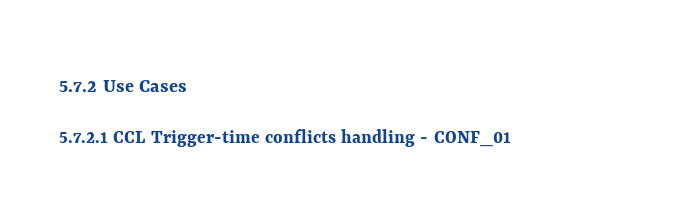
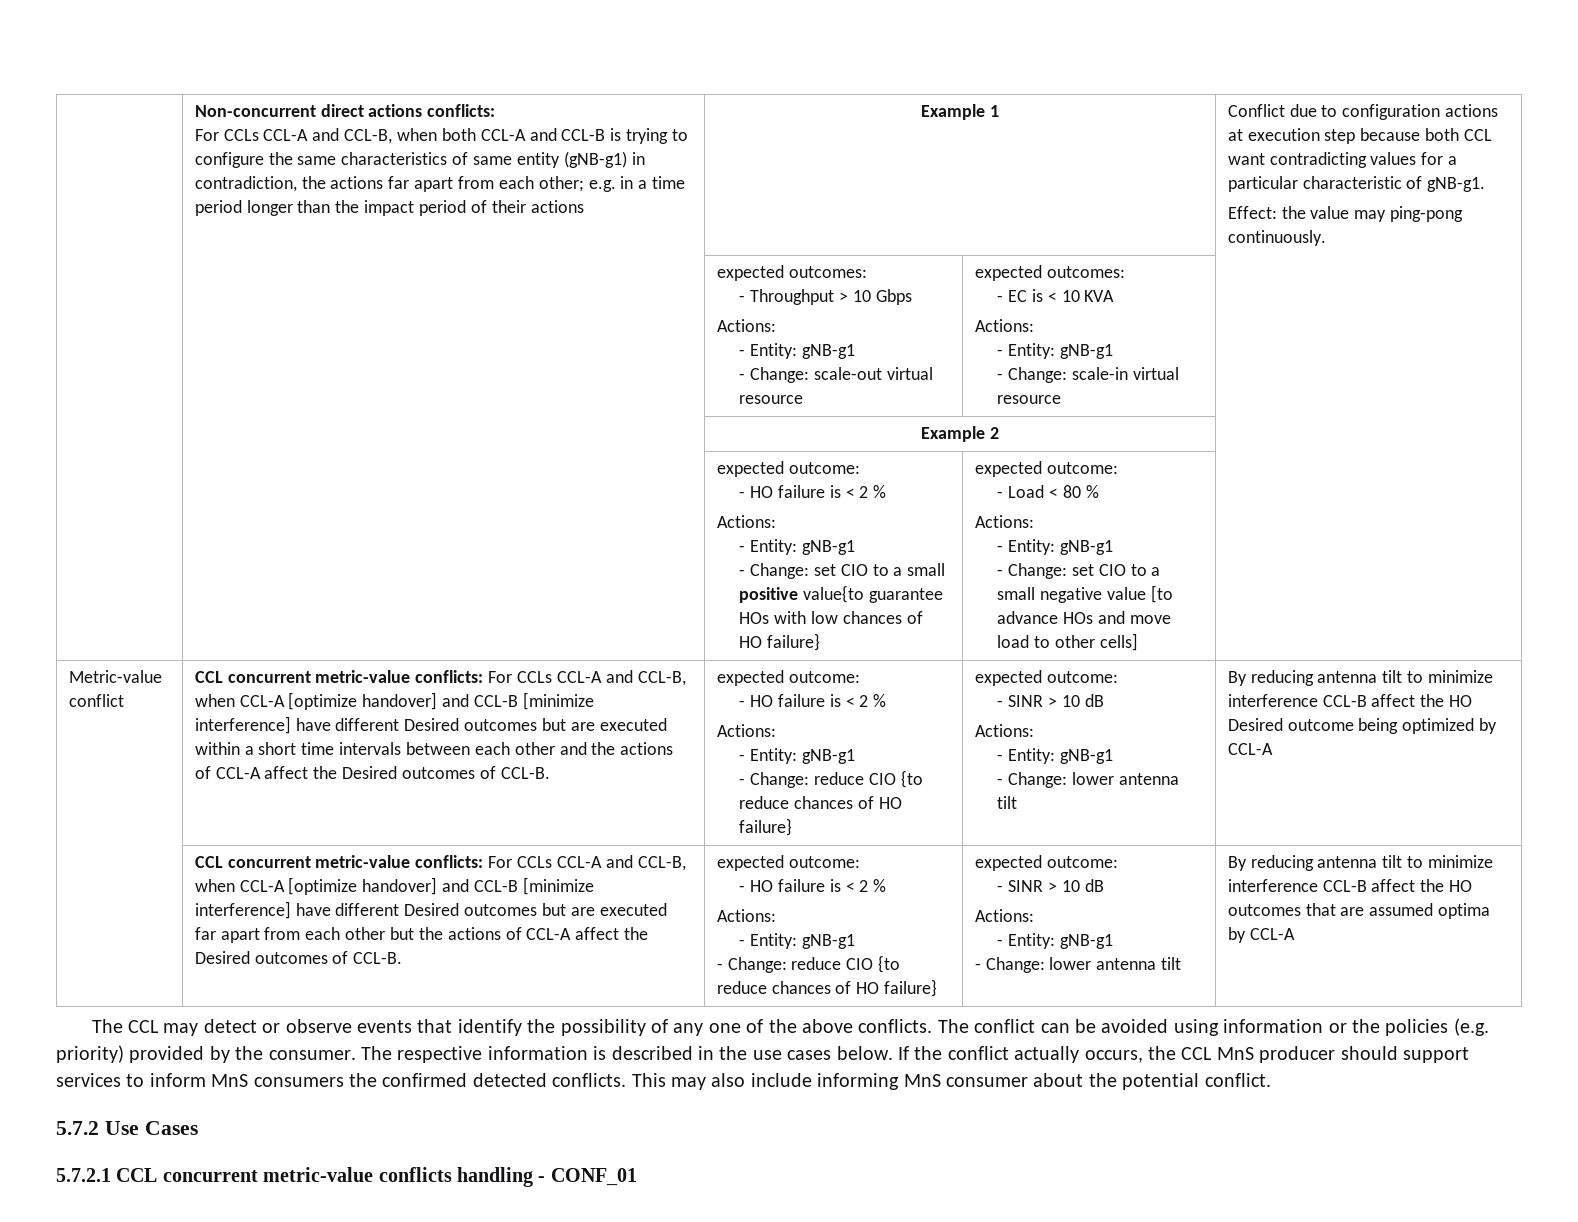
(59, 86) none -> [194,104,496,117] [194,128,689,144] [194,151,645,168] [194,176,686,192] [194,200,584,216] [921,104,999,120] [1227,104,1499,120] [1227,128,1493,144] [1227,152,1458,168] [1227,176,1486,192] [1227,206,1464,222] [1227,230,1326,246] [716,265,867,281] [739,289,912,305] [716,319,776,332] [739,343,855,359] [739,367,933,383] [739,395,804,404] [974,265,1125,281] [997,289,1115,302] [974,319,1034,332] [997,343,1113,359] [997,367,1179,383] [997,395,1062,404] [921,426,999,442] [716,461,860,477] [739,485,887,498] [716,515,776,528] [739,539,855,555] [739,563,946,579] [739,585,943,603] [739,611,923,624] [739,633,821,651] [974,461,1118,477] [997,485,1099,498] [974,515,1034,528] [997,539,1113,555] [997,563,1161,579] [997,585,1173,603] [997,611,1171,624] [997,633,1138,651] [68,670,162,683] [68,694,124,707] [194,670,686,686] [194,692,594,710] [194,716,667,734] [194,742,674,755] [194,766,550,779] [716,670,860,686] [739,694,887,707] [716,724,776,737] [739,748,855,764] [739,770,923,788] [739,796,902,809] [739,818,793,836] [974,670,1118,686] [997,694,1104,707] [974,724,1034,737] [997,748,1113,764] [997,772,1179,788] [997,796,1018,809] [1227,670,1494,686] [1227,694,1473,707] [1227,718,1498,734] [1227,743,1273,755] [194,855,686,871] [194,877,594,895] [194,901,667,919] [194,927,649,943] [194,951,403,964] [716,855,860,871] [739,879,887,892] [716,909,776,922] [739,933,855,949] [716,955,901,973] [716,979,938,997] [974,855,1118,871] [997,879,1104,892] [974,909,1034,922] [997,933,1113,949] [974,957,1182,973] [1227,855,1494,871] [1227,879,1473,892] [1227,903,1491,919] [1227,927,1295,943] [91,1018,1489,1036] [56,1045,1470,1063] [56,1073,1271,1090] | Non-concurrent direct actions conflicts: // For CCLs CCL-A and CCL-B, when both CCL-A and CCL-B is trying to configure the same characteristics of same entity (gNB-g1) in contradiction, the actions far apart from each other; e.g. in a time period longer than the impact period of their actions | Example 1 | Conflict due to configuration actions at execution step because both CCL want contradicting values for a particular characteristic of gNB-g1. // Effect: the value may ping-pong continuously. // | | expected outcomes: // - Throughput > 10 Gbps // Actions: // - Entity: gNB-g1 // - Change: scale-out virtual resource | expected outcomes: // - EC is < 10 KVA // Actions: // - Entity: gNB-g1 // - Change: scale-in virtual resource | // | | Example 2 | // | | expected outcome: // - HO failure is < 2 % // Actions: // - Entity: gNB-g1 // - Change: set CIO to a small positive value{to guarantee HOs with low chances of HO failure} | expected outcome: // - Load < 80 % // Actions: // - Entity: gNB-g1 // - Change: set CIO to a small negative value [to advance HOs and move load to other cells] | // Metric-value conflict | CCL concurrent metric-value conflicts: For CCLs CCL-A and CCL-B, when CCL-A [optimize handover] and CCL-B [minimize interference] have different Desired outcomes but are executed within a short time intervals between each other and the actions of CCL-A affect the Desired outcomes of CCL-B. | expected outcome: // - HO failure is < 2 % // Actions: // - Entity: gNB-g1 // - Change: reduce CIO {to reduce chances of HO failure} | expected outcome: // - SINR > 10 dB // Actions: // - Entity: gNB-g1 // - Change: lower antenna tilt | By reducing antenna tilt to minimize interference CCL-B affect the HO Desired outcome being optimized by CCL-A // | CCL concurrent metric-value conflicts: For CCLs CCL-A and CCL-B, when CCL-A [optimize handover] and CCL-B [minimize interference] have different Desired outcomes but are executed far apart from each other but the actions of CCL-A affect the Desired outcomes of CCL-B. | expected outcome: // - HO failure is < 2 % // Actions: // - Entity: gNB-g1 // - Change: reduce CIO {to reduce chances of HO failure} | expected outcome: // - SINR > 10 dB // Actions: // - Entity: gNB-g1 // - Change: lower antenna tilt | By reducing antenna tilt to minimize interference CCL-B affect the HO outcomes that are assumed optima by CCL-A // The CCL may detect or observe events that identify the possibility of any one of the above conflicts. The conflict can be avoided using information or the policies (e.g. priority) provided by the consumer. The respective information is described in the use cases below. If the conflict actually occurs, the CCL MnS producer should support services to inform MnS consumers the confirmed detected conflicts. This may also include informing MnS consumer about the potential conflict. //
[150,130,260,147] Trigger-time -> [162,1167,374,1182] concurrent metric-value

